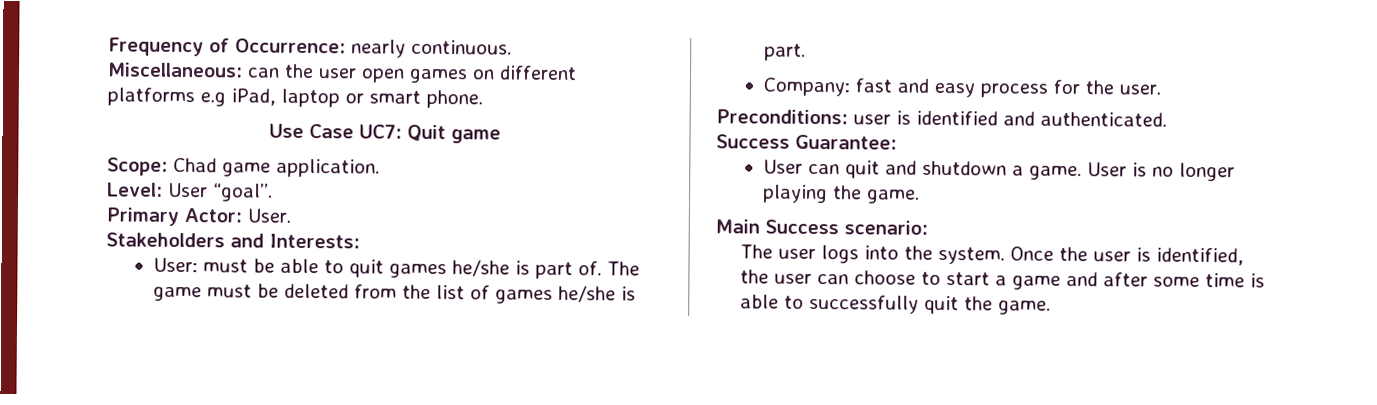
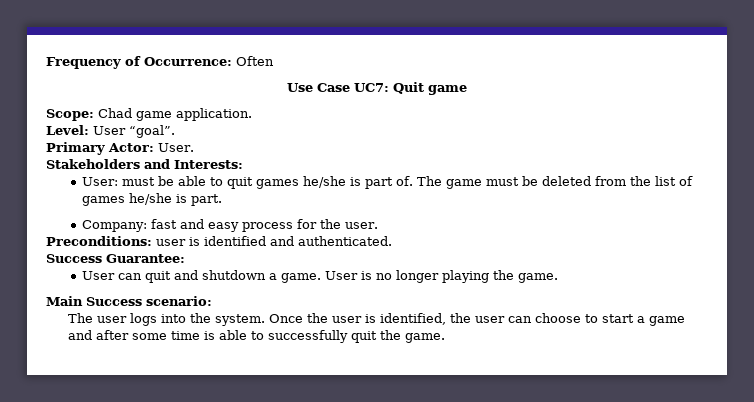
[351,39,512,58] [107,62,577,84] [107,87,483,109] nearly continuous. // Miscellaneous: can the user open games on different platforms e.g iPad, laptop or smart phone. -> [236,56,274,66] Often

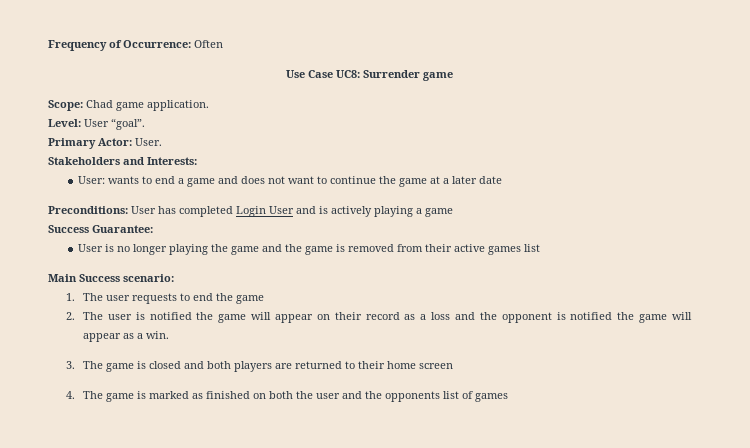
[354,82,424,94] UC7: Quit -> [336,70,420,78] UC8: Surrender
[122,176,694,189] [82,193,223,206] [82,219,379,232] [46,236,392,246] [46,254,185,263] [82,270,322,283] must be able to quit games he/she is part of. The game must be deleted from the list of games he/she is part. // Company: fast and easy process for the user. // Preconditions: user is identified and authenticated. // Success Guarantee: // User can quit and shutdown a game. -> [107,176,502,187] [48,206,453,217] [48,225,153,233] wants to end a game and does not want to continue the game at a later date // Preconditions: User has completed Login User and is actively playing a game // Success Guarantee: //
[518,273,559,283] game. -> [230,244,540,255] game and the game is removed from their active games list
[67,313,685,326] [67,330,445,343] The user logs into the system. Once the user is identified, the user can choose to start a game and after some time is able to successfully quit the game. -> [65,293,265,304] [65,312,693,323] [83,331,170,342] [65,361,454,372] [65,391,509,402] 1. The user requests to end the game // 2. The user is notified the game will appear on their record as a loss and the opponent is notified the game will appear as a win. // 3. The game is closed and both players are returned to their home screen // 4. The game is marked as finished on both the user and the opponents list of games

